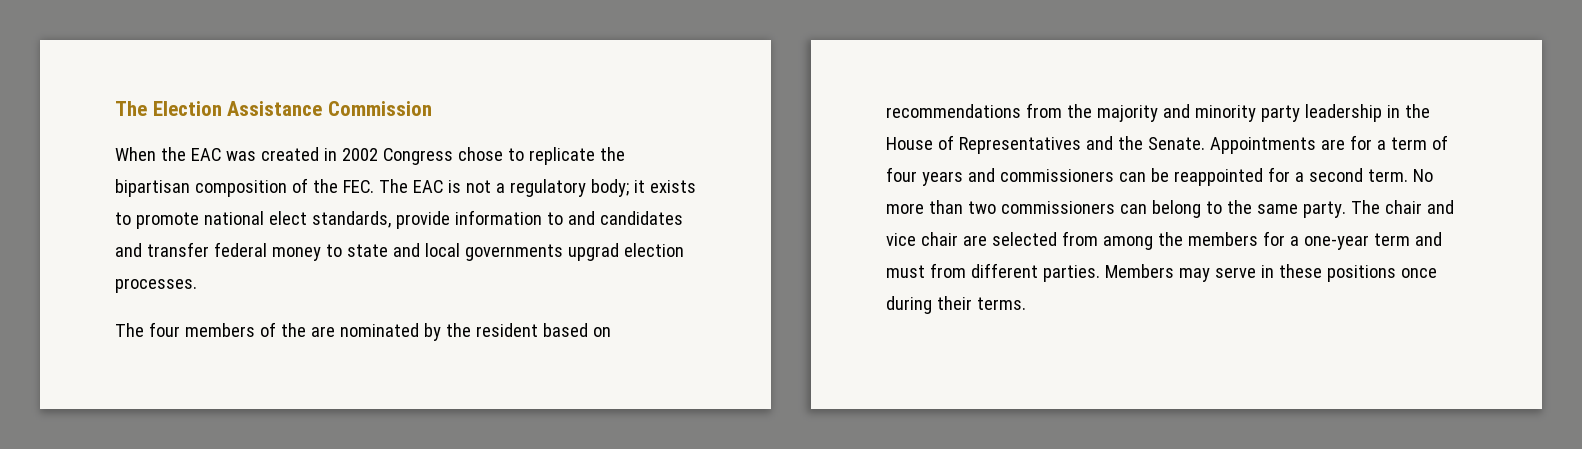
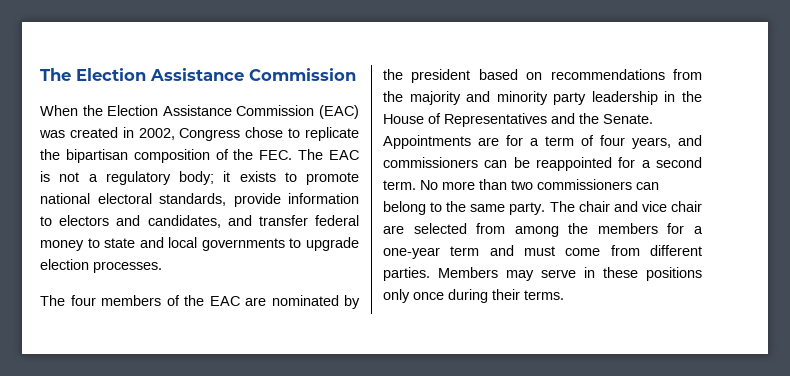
[190,148,221,161] EAC -> [107,105,359,119] Election Assistance Commission (EAC)
[341,148,378,161] 2002 -> [138,128,175,140] 2002,
[268,211,307,225] elect -> [97,193,152,204] electoral
[567,211,683,225] and candidates -> [59,215,221,228] electors and candidates,
[567,243,619,261] upgrad -> [289,237,359,251] to upgrade
(306, 330) none -> [209,296,240,306] EAC
[475,323,538,337] resident -> [411,69,471,83] president
[921,171,963,186] years -> [632,137,671,149] years,
(925, 271) none -> [565,248,601,256] come
(1396, 273) none -> [383,289,410,303] only

